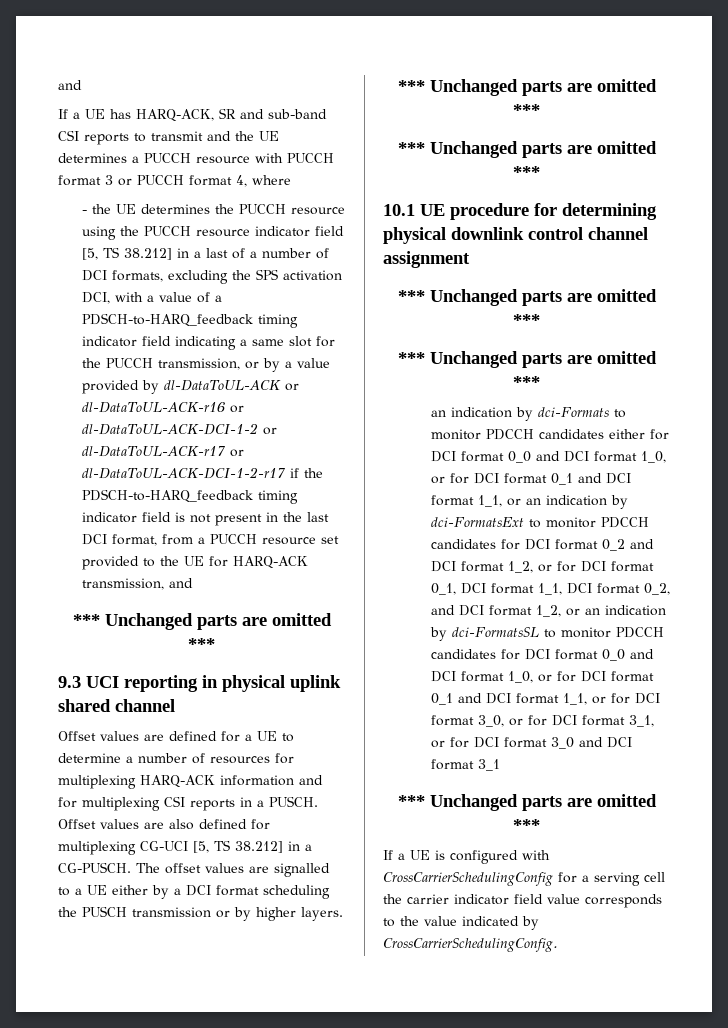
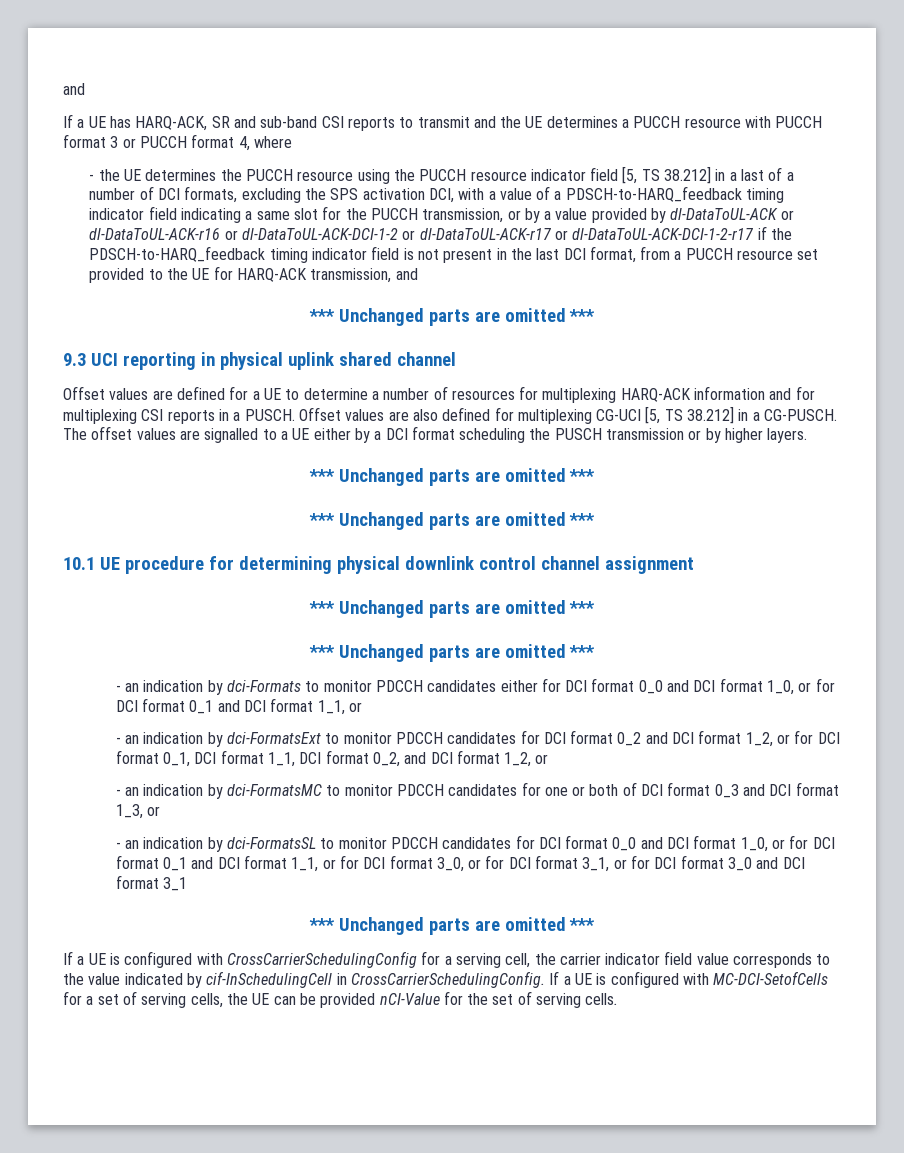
(540, 382) none -> [115,685,121,692] -
(521, 502) none -> [115,737,121,744] // -
(580, 612) none -> [115,782,839,799] [115,804,160,819] [115,842,121,849] // - an indication by dci-FormatsMC to monitor PDCCH candidates for one or both of DCI format 0_3 and DCI format 1_3, or // -
[644,872,665,882] cell -> [505,953,531,968] cell,
[383,938,558,952] CrossCarrierSchedulingConfig. -> [206,971,829,988] [63,991,619,1008] cif-InSchedulingCell in CrossCarrierSchedulingConfig. If a UE is configured with MC-DCI-SetofCells for a set of serving cells, the UE can be provided nCI-Value for the set of serving cells.

